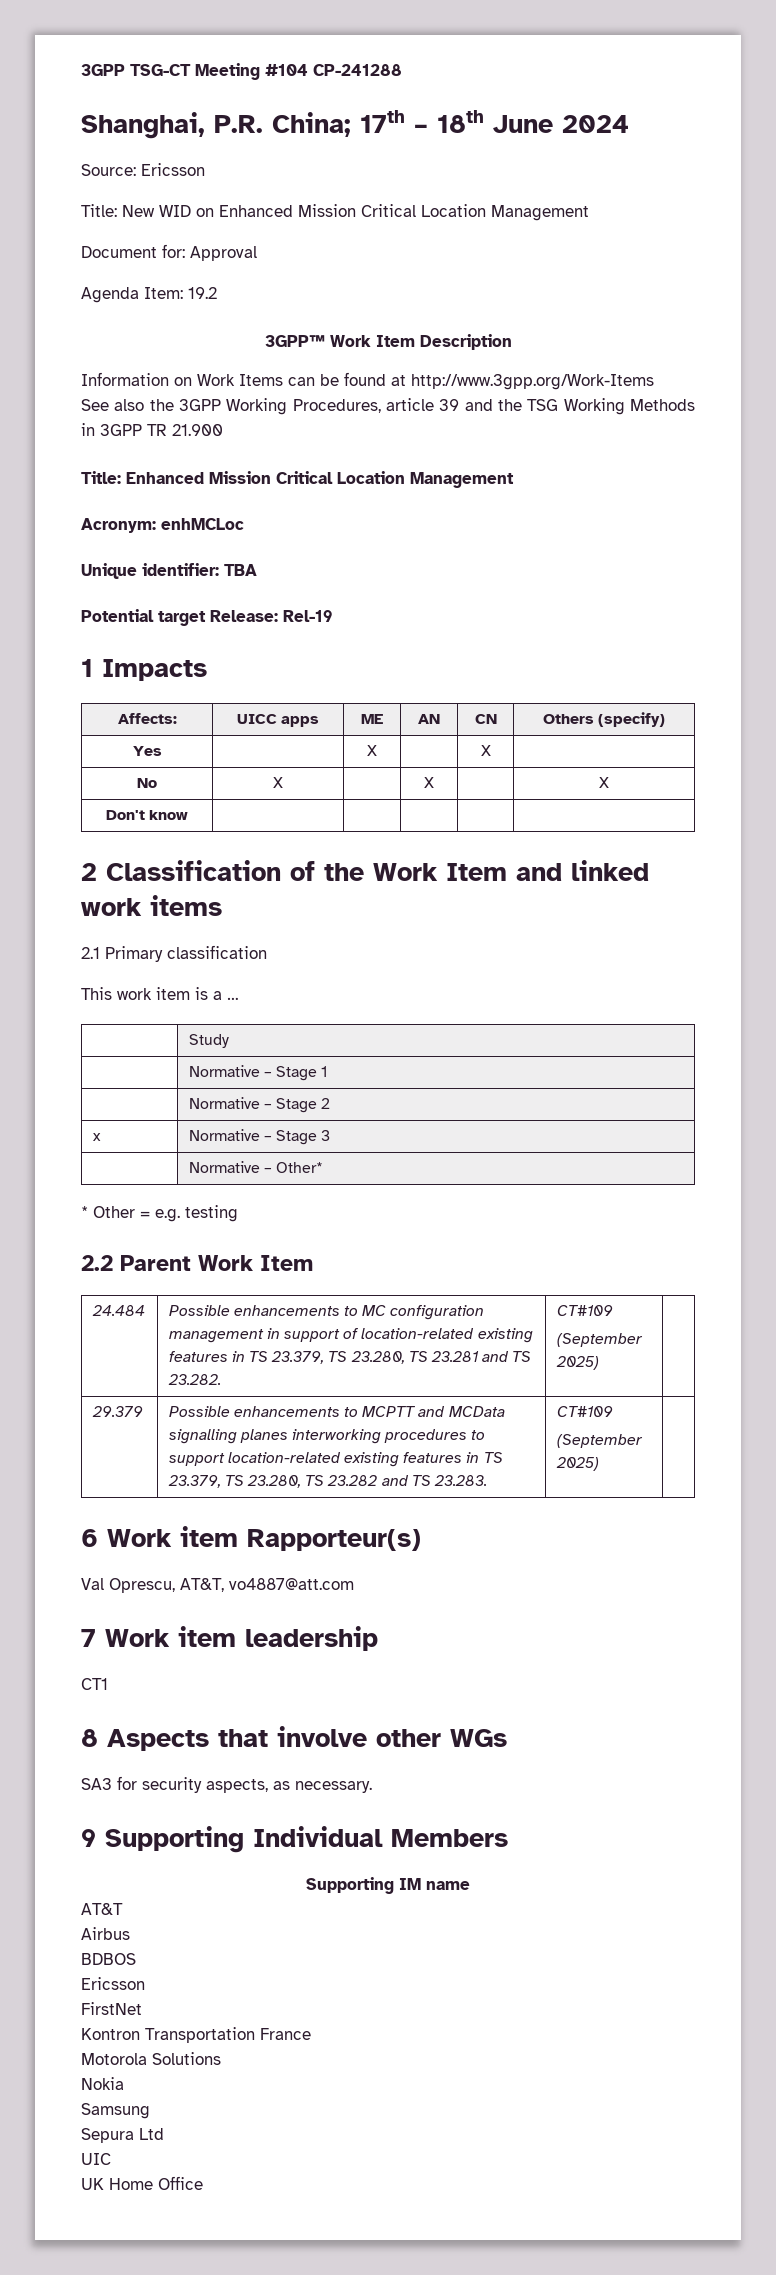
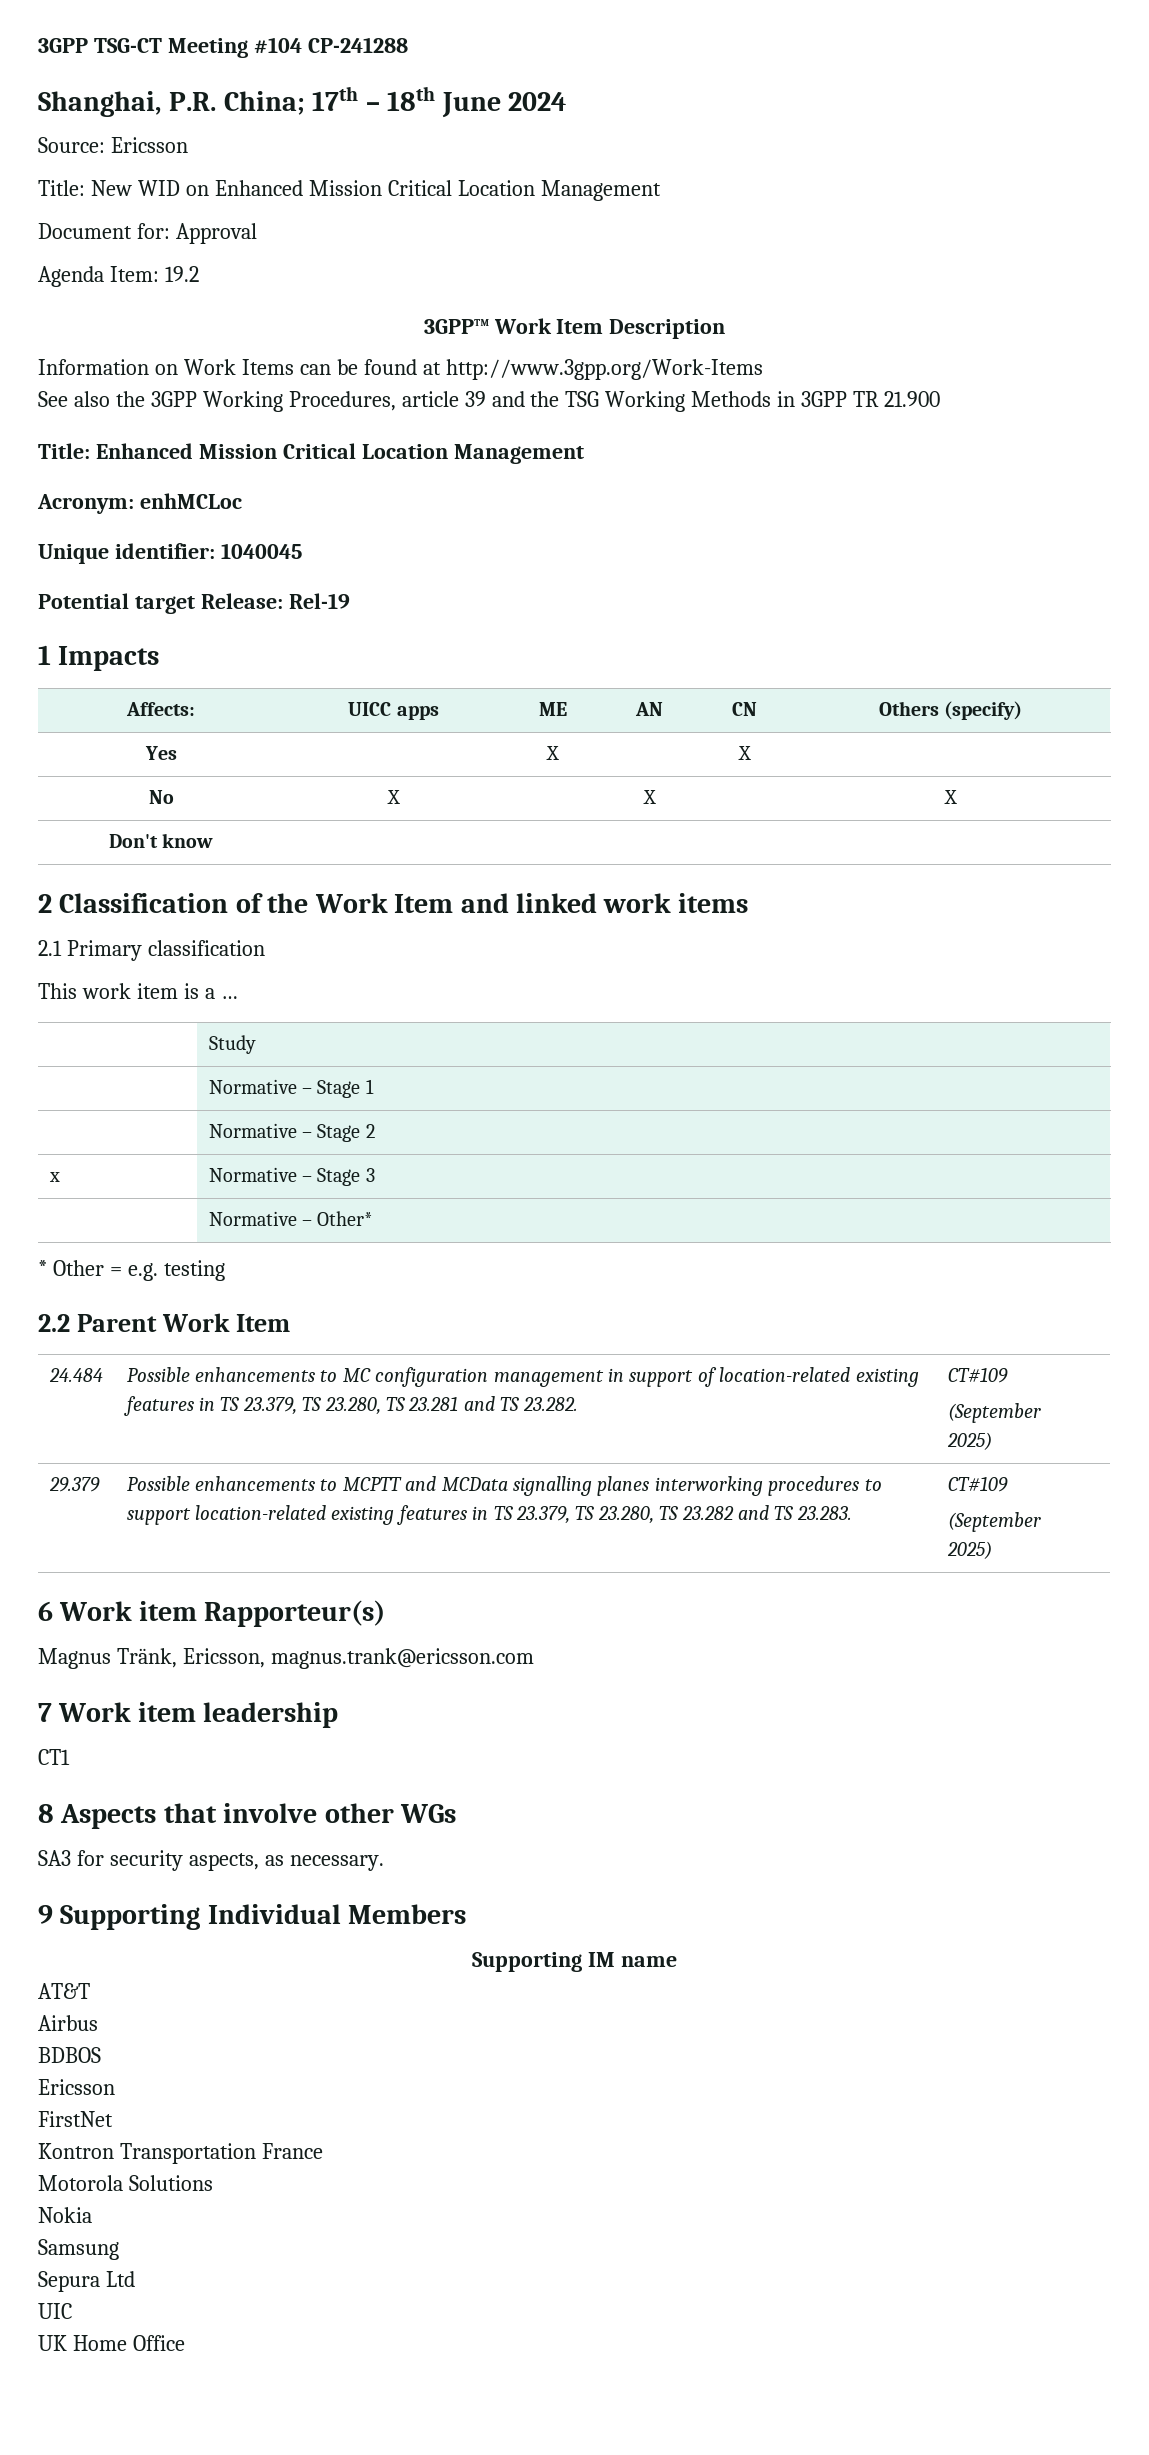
[224,564,257,576] TBA -> [220,543,302,559] 1040045
[81,1578,354,1593] Val Oprescu, AT&T, vo4887@att.com -> [38,1648,534,1669] Magnus Tränk, Ericsson, magnus.trank@ericsson.com

